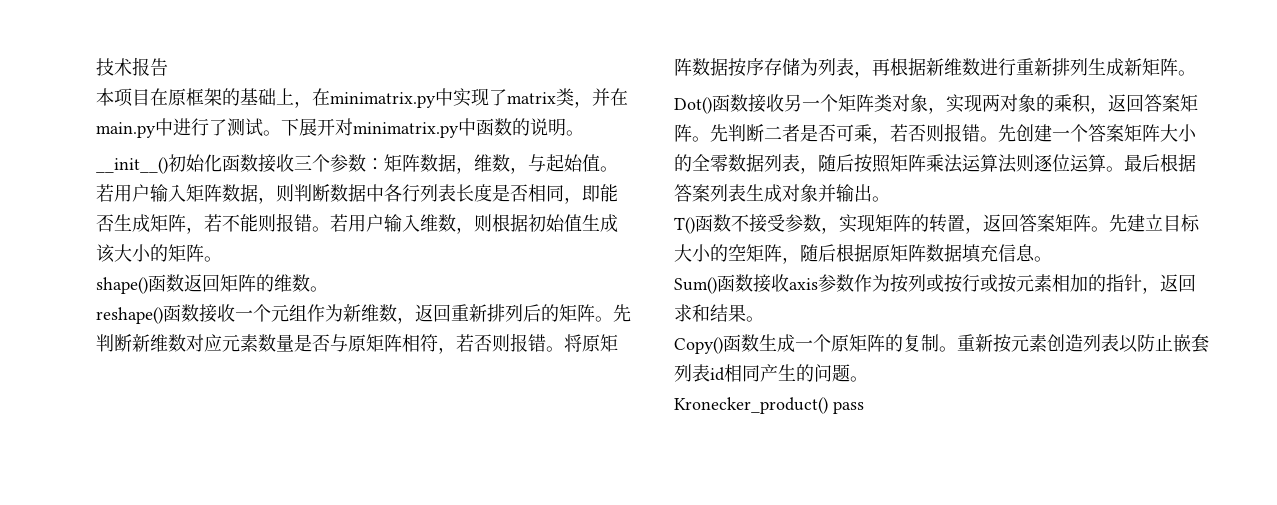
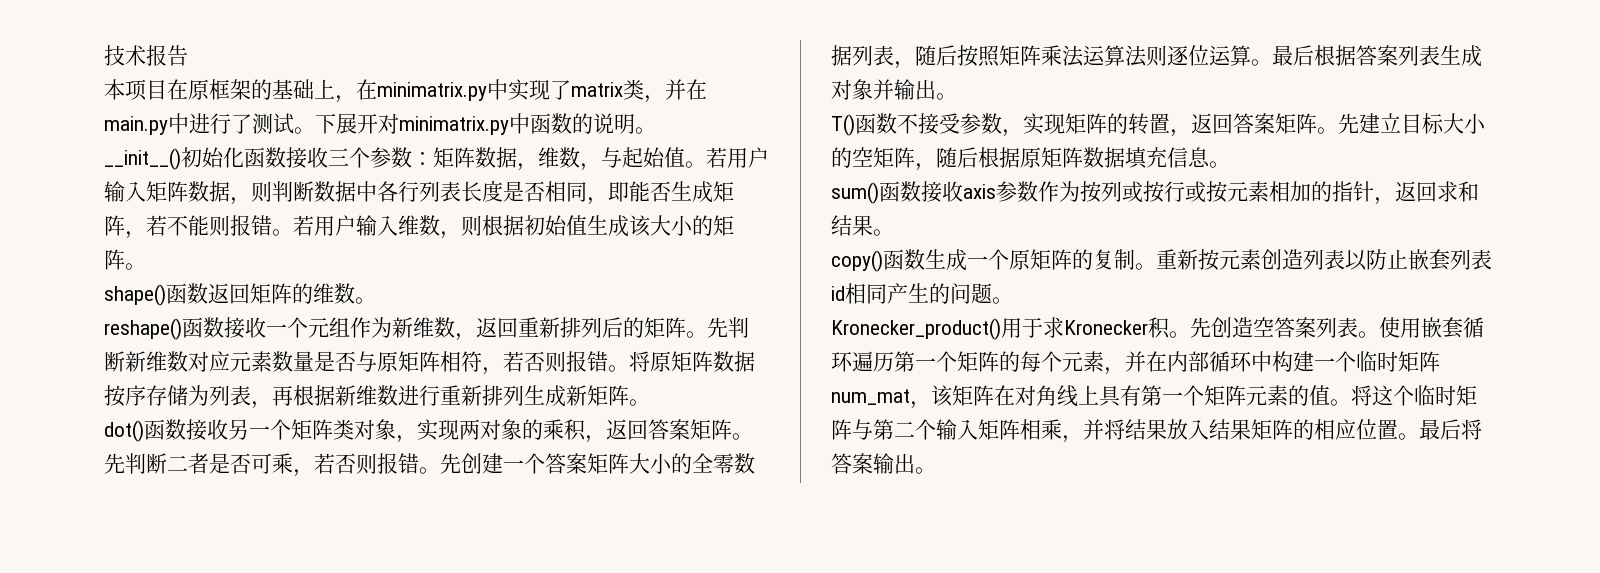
[674,97,712,114] Dot() -> [104,420,144,442] dot()
[674,277,717,294] Sum() -> [831,182,879,204] sum()
[674,337,723,354] Copy() -> [831,250,883,272] copy()
[833,401,864,414] pass -> [1001,317,1484,339] [831,351,1440,375] [831,385,1477,409] [831,419,1482,443] [831,453,936,474] 用于求Kronecker积。先创造空答案列表。使用嵌套循环遍历第一个矩阵的每个元素，并在内部循环中构建一个临时矩阵num_mat，该矩阵在对角线上具有第一个矩阵元素的值。将这个临时矩阵与第二个输入矩阵相乘，并将结果放入结果矩阵的相应位置。最后将答案输出。

